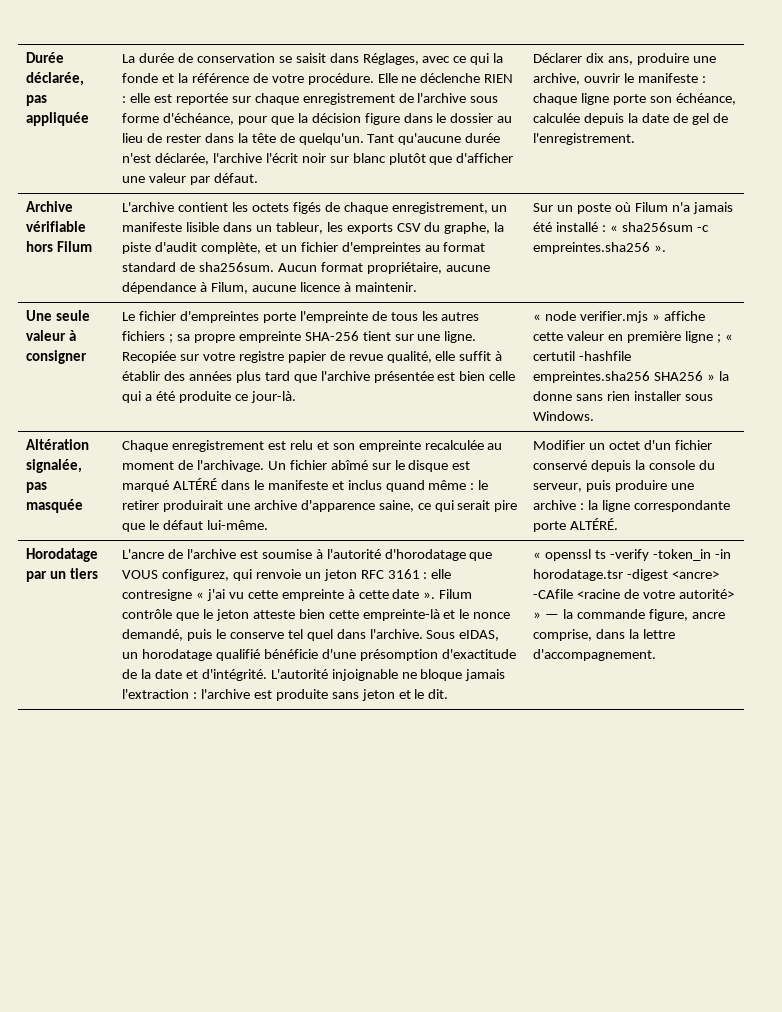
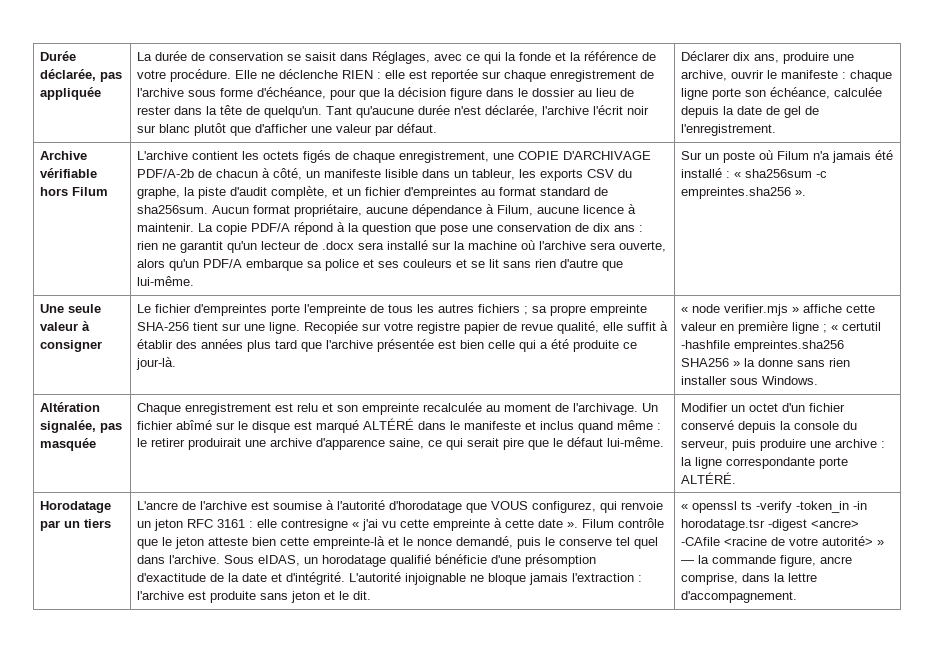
(488, 208) none -> [493,151,652,160] [137,168,303,180] une COPIE D'ARCHIVAGE PDF/A-2b de chacun à côté,
(417, 287) none -> [198,222,644,235] [137,240,667,253] [137,259,624,271] [137,276,195,286] La copie PDF/A répond à la question que pose une conservation de dix ans : rien ne garantit qu'un lecteur de .docx sera installé sur la machine où l'archive sera ouverte, alors qu'un PDF/A embarque sa police et ses couleurs et se lit sans rien d'autre que lui-même.

